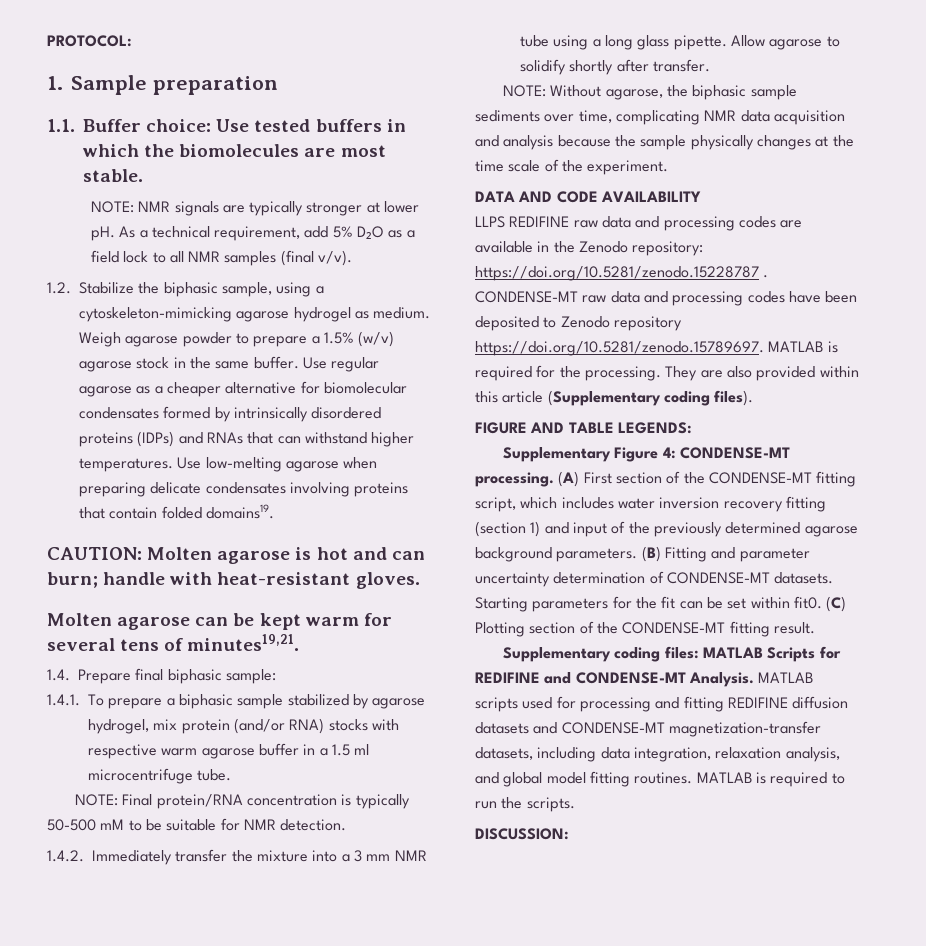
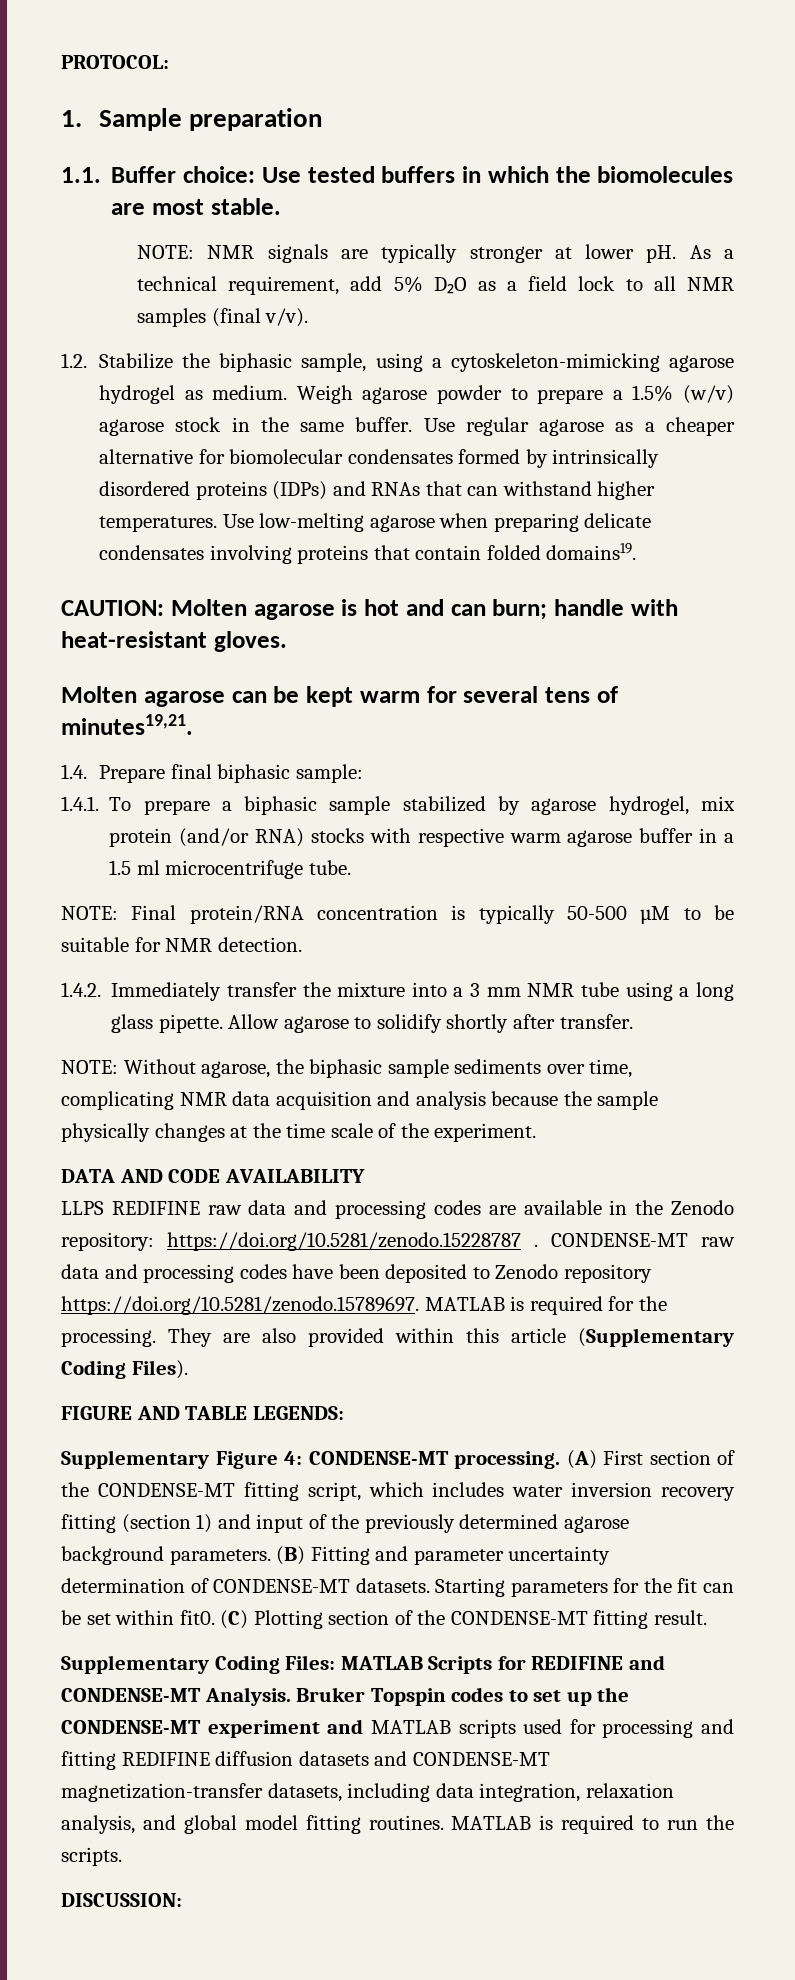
[100,819,125,830] mM -> [640,906,671,924] µM
[663,390,754,406] coding files). -> [61,1360,188,1379] Coding Files).
[614,646,699,662] coding files: -> [214,1655,336,1674] Coding Files:
(754, 679) none -> [296,1687,630,1706] [61,1719,364,1738] Bruker Topspin codes to set up the CONDENSE-MT experiment and

